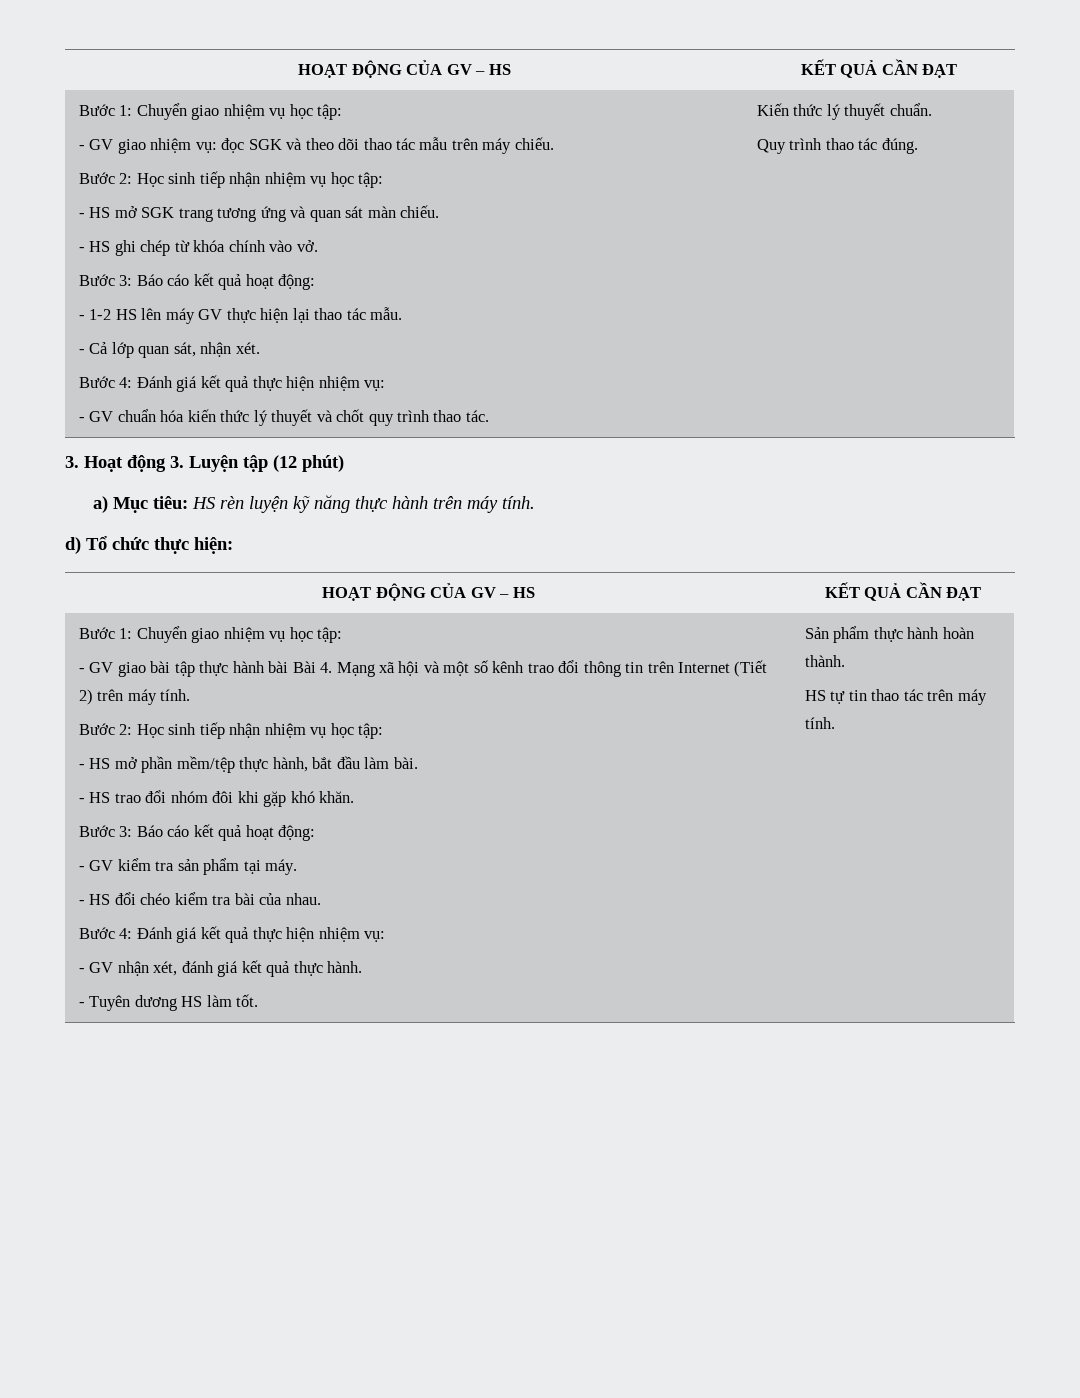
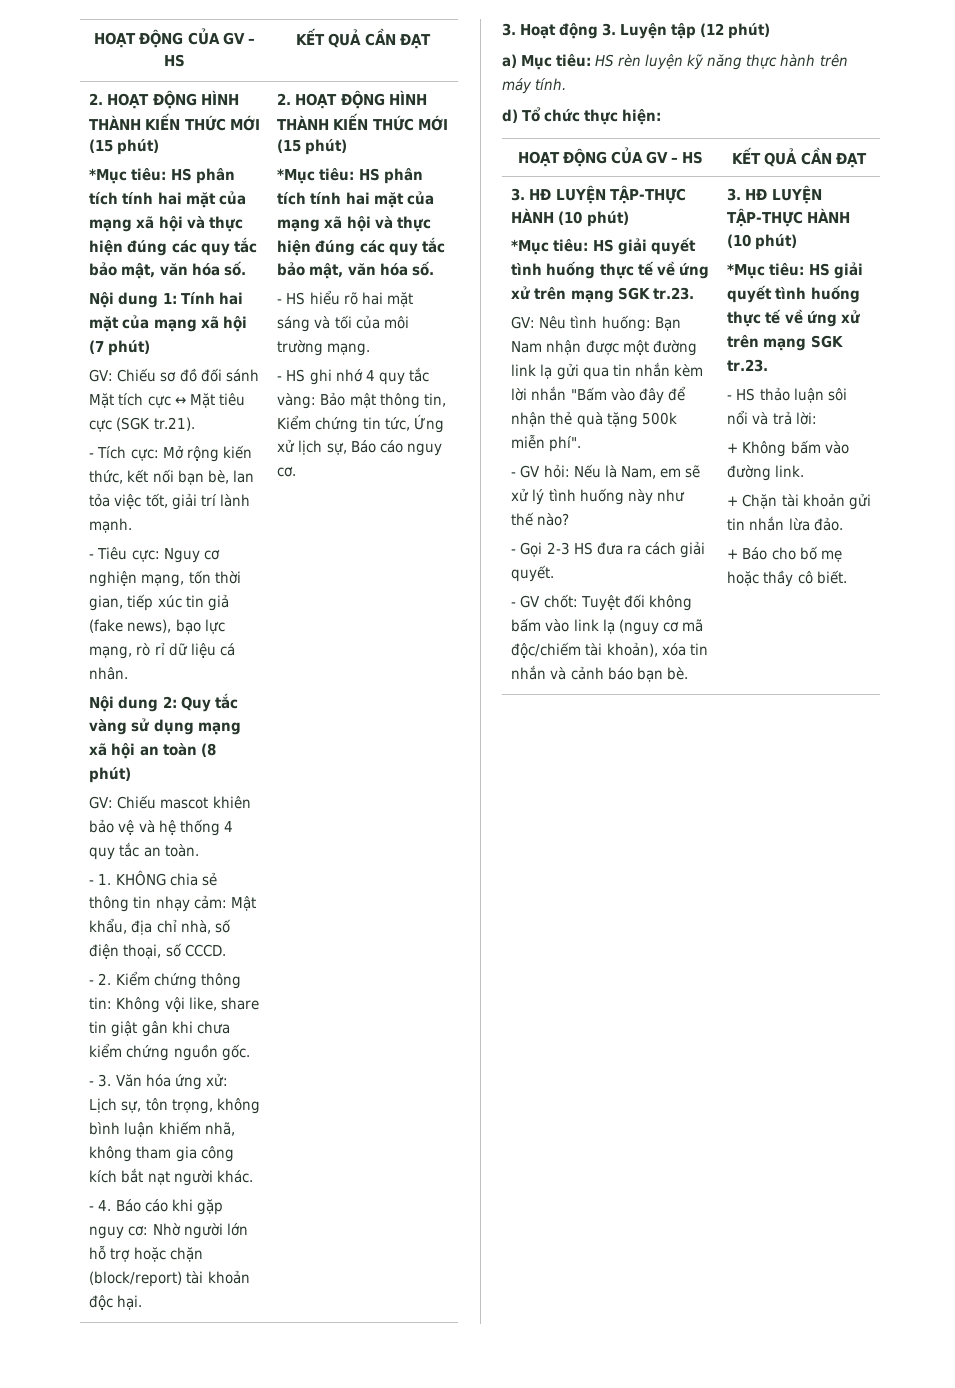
[78,103,343,120] [78,137,554,154] [78,171,384,188] [78,205,439,222] [78,240,318,256] [78,273,316,290] [78,307,402,324] [78,342,260,358] [78,375,386,392] [78,409,489,426] [756,103,932,120] [756,138,918,154] Bước 1: Chuyển giao nhiệm vụ học tập: // - GV giao nhiệm vụ: đọc SGK và theo dõi thao tác mẫu trên máy chiếu. // Bước 2: Học sinh tiếp nhận nhiệm vụ học tập: // - HS mở SGK trang tương ứng và quan sát màn chiếu. // - HS ghi chép từ khóa chính vào vở. // Bước 3: Báo cáo kết quả hoạt động: // - 1-2 HS lên máy GV thực hiện lại thao tác mẫu. // - Cả lớp quan sát, nhận xét. // Bước 4: Đánh giá kết quả thực hiện nhiệm vụ: // - GV chuẩn hóa kiến thức lý thuyết và chốt quy trình thao tác. | Kiến thức lý thuyết chuẩn. // Quy trình thao tác đúng. -> [89,90,239,109] [89,113,260,131] [89,139,160,155] [89,168,235,184] [89,191,246,208] [89,216,243,232] [89,237,257,256] [89,261,246,279] [89,292,243,308] [89,315,247,332] [89,340,151,356] [89,368,259,382] [89,393,245,408] [89,417,196,432] [89,445,252,462] [89,469,254,485] [89,493,250,510] [89,518,133,533] [89,547,220,563] [89,570,241,587] [89,594,229,611] [89,619,225,634] [89,642,235,659] [89,667,129,680] [89,693,238,712] [89,718,241,735] [89,743,216,759] [89,767,132,783] [89,795,251,809] [89,819,233,836] [89,842,199,860] [89,870,217,886] [89,895,256,912] [89,918,231,935] [89,943,226,959] [89,971,241,989] [89,997,259,1013] [89,1021,230,1037] [89,1043,250,1061] [89,1073,228,1090] [89,1098,260,1114] [89,1121,235,1137] [89,1146,234,1162] [89,1168,253,1186] [89,1199,223,1215] [89,1223,248,1239] [89,1245,203,1262] [89,1270,250,1287] [89,1295,143,1310] [277,90,427,109] [277,113,448,131] [277,139,348,155] [277,168,423,184] [277,191,434,208] [277,216,431,232] [277,237,445,256] [277,261,434,279] [277,290,413,307] [277,315,409,332] [277,340,371,356] [277,367,429,385] [277,392,446,409] [277,414,444,433] [277,439,442,456] [277,466,297,477] 2. HOẠT ĐỘNG HÌNH THÀNH KIẾN THỨC MỚI (15 phút) // *Mục tiêu: HS phân tích tính hai mặt của mạng xã hội và thực hiện đúng các quy tắc bảo mật, văn hóa số. // Nội dung 1: Tính hai mặt của mạng xã hội (7 phút) // GV: Chiếu sơ đồ đối sánh Mặt tích cực ↔ Mặt tiêu cực (SGK tr.21). // - Tích cực: Mở rộng kiến thức, kết nối bạn bè, lan tỏa việc tốt, giải trí lành mạnh. // - Tiêu cực: Nguy cơ nghiện mạng, tốn thời gian, tiếp xúc tin giả (fake news), bạo lực mạng, rò rỉ dữ liệu cá nhân. // Nội dung 2: Quy tắc vàng sử dụng mạng xã hội an toàn (8 phút) // GV: Chiếu mascot khiên bảo vệ và hệ thống 4 quy tắc an toàn. // - 1. KHÔNG chia sẻ thông tin nhạy cảm: Mật khẩu, địa chỉ nhà, số điện thoại, số CCCD. // - 2. Kiểm chứng thông tin: Không vội like, share tin giật gân khi chưa kiểm chứng nguồn gốc. // - 3. Văn hóa ứng xử: Lịch sự, tôn trọng, không bình luận khiếm nhã, không tham gia công kích bắt nạt người khác. // - 4. Báo cáo khi gặp nguy cơ: Nhờ người lớn hỗ trợ hoặc chặn (block/report) tài khoản độc hại. | 2. HOẠT ĐỘNG HÌNH THÀNH KIẾN THỨC MỚI (15 phút) // *Mục tiêu: HS phân tích tính hai mặt của mạng xã hội và thực hiện đúng các quy tắc bảo mật, văn hóa số. // - HS hiểu rõ hai mặt sáng và tối của môi trường mạng. // - HS ghi nhớ 4 quy tắc vàng: Bảo mật thông tin, Kiểm chứng tin tức, Ứng xử lịch sự, Báo cáo nguy cơ.
[78,626,343,643] [78,660,768,677] [78,689,191,705] [78,722,384,739] [78,756,418,773] [78,790,355,807] [78,824,316,841] [78,858,298,875] [78,892,321,905] [78,926,386,943] [78,960,363,977] [78,994,259,1011] [804,626,974,643] [804,655,845,667] [804,689,987,705] [804,717,835,729] Bước 1: Chuyển giao nhiệm vụ học tập: // - GV giao bài tập thực hành bài Bài 4. Mạng xã hội và một số kênh trao đổi thông tin trên Internet (Tiết 2) trên máy tính. // Bước 2: Học sinh tiếp nhận nhiệm vụ học tập: // - HS mở phần mềm/tệp thực hành, bắt đầu làm bài. // - HS trao đổi nhóm đôi khi gặp khó khăn. // Bước 3: Báo cáo kết quả hoạt động: // - GV kiểm tra sản phẩm tại máy. // - HS đổi chéo kiểm tra bài của nhau. // Bước 4: Đánh giá kết quả thực hiện nhiệm vụ: // - GV nhận xét, đánh giá kết quả thực hành. // - Tuyên dương HS làm tốt. | Sản phẩm thực hành hoàn thành. // HS tự tin thao tác trên máy tính. -> [511,185,686,204] [511,208,629,227] [511,237,696,255] [511,261,709,279] [511,286,694,303] [511,315,681,332] [511,340,697,356] [511,362,703,380] [511,386,686,404] [511,411,677,428] [511,434,582,452] [511,464,700,479] [511,488,685,505] [511,512,570,526] [511,541,705,558] [511,565,555,582] [511,594,692,611] [511,618,703,635] [511,642,708,658] [511,665,688,682] [727,185,822,204] [727,208,851,227] [727,234,798,250] [727,262,863,279] [727,285,860,303] [727,309,860,327] [727,335,843,351] [727,359,769,372] [727,387,847,403] [727,410,817,425] [727,440,849,457] [727,465,805,481] [727,493,871,510] [727,516,843,531] [727,546,842,562] [727,570,847,587] 3. HĐ LUYỆN TẬP-THỰC HÀNH (10 phút) // *Mục tiêu: HS giải quyết tình huống thực tế về ứng xử trên mạng SGK tr.23. // GV: Nêu tình huống: Bạn Nam nhận được một đường link lạ gửi qua tin nhắn kèm lời nhắn "Bấm vào đây để nhận thẻ quà tặng 500k miễn phí". // - GV hỏi: Nếu là Nam, em sẽ xử lý tình huống này như thế nào? // - Gọi 2-3 HS đưa ra cách giải quyết. // - GV chốt: Tuyệt đối không bấm vào link lạ (nguy cơ mã độc/chiếm tài khoản), xóa tin nhắn và cảnh báo bạn bè. | 3. HĐ LUYỆN TẬP-THỰC HÀNH (10 phút) // *Mục tiêu: HS giải quyết tình huống thực tế về ứng xử trên mạng SGK tr.23. // - HS thảo luận sôi nổi và trả lời: // + Không bấm vào đường link. // + Chặn tài khoản gửi tin nhắn lừa đảo. // + Báo cho bố mẹ hoặc thầy cô biết.

